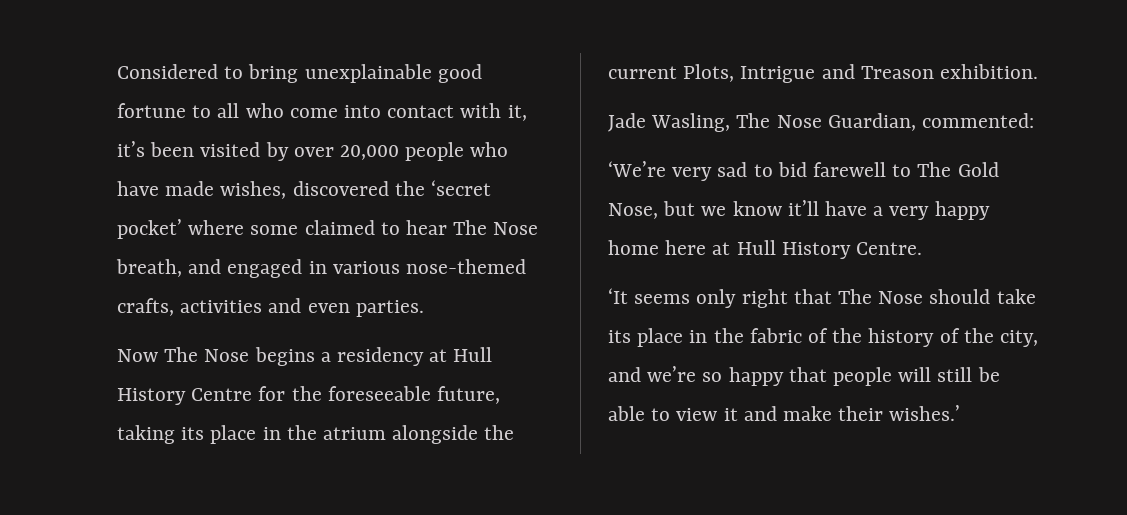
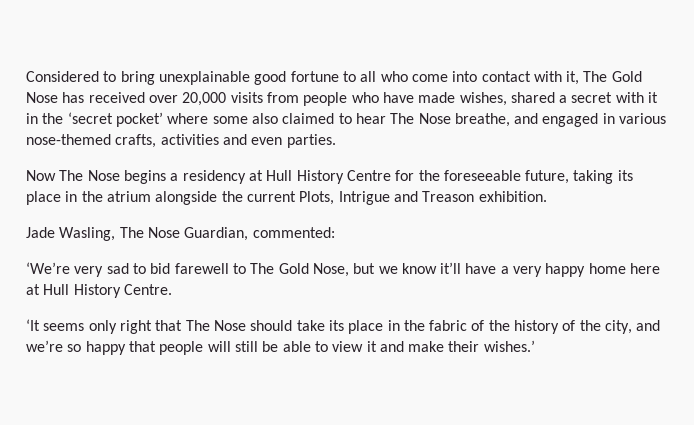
[117,141,400,161] it’s been visited by over 20,000 -> [583,71,642,82] [26,92,299,106] The Gold Nose has received over 20,000 visits from
[292,181,389,196] discovered -> [510,92,659,103] [26,113,38,124] shared a secret with it in
(299, 230) none -> [251,113,278,124] also
[116,259,182,277] breath, -> [454,113,510,127] breathe,

